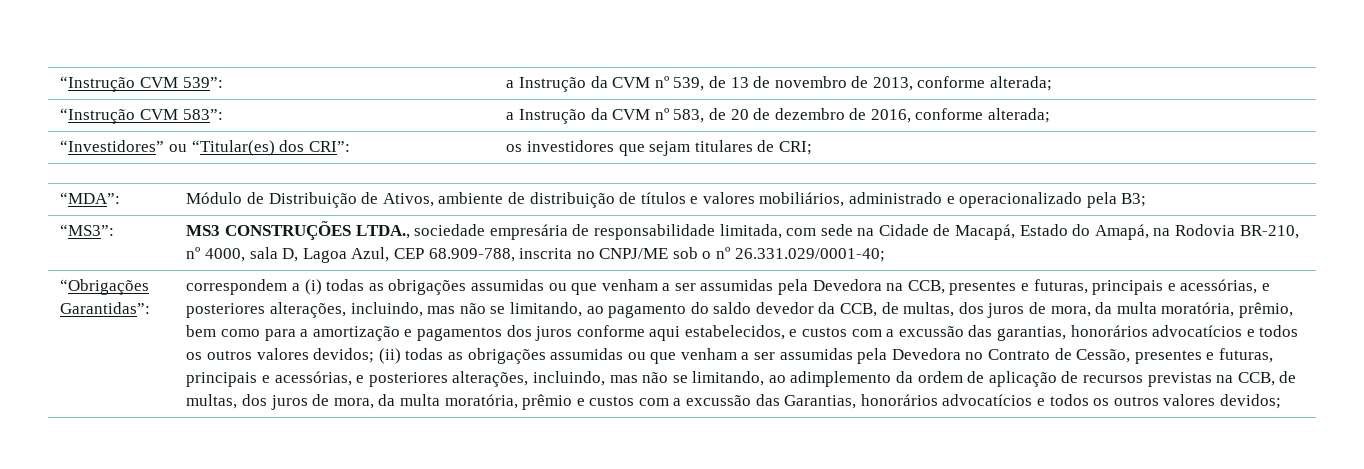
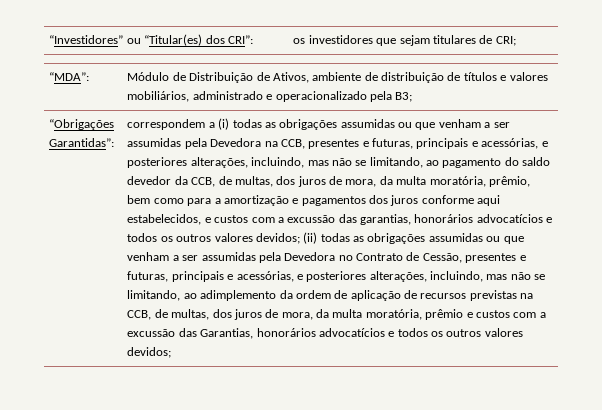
[60,76,223,92] [506,76,1053,92] [60,108,223,124] [506,108,1051,124] “Instrução CVM 539”: | a Instrução da CVM nº 539, de 13 de novembro de 2013, conforme alterada; // “Instrução CVM 583”: | a Instrução da CVM nº 583, de 20 de dezembro de 2016, conforme alterada; // -> (49, 39) none
[60,224,115,236] [186,221,1299,240] [186,247,885,263] // “MS3”: | MS3 CONSTRUÇÕES LTDA., sociedade empresária de responsabilidade limitada, com sede na Cidade de Macapá, Estado do Amapá, na Rodovia BR-210, nº 4000, sala D, Lagoa Azul, CEP 68.909-788, inscrita no CNPJ/ME sob o nº 26.331.029/0001-40; -> (413, 97) none

